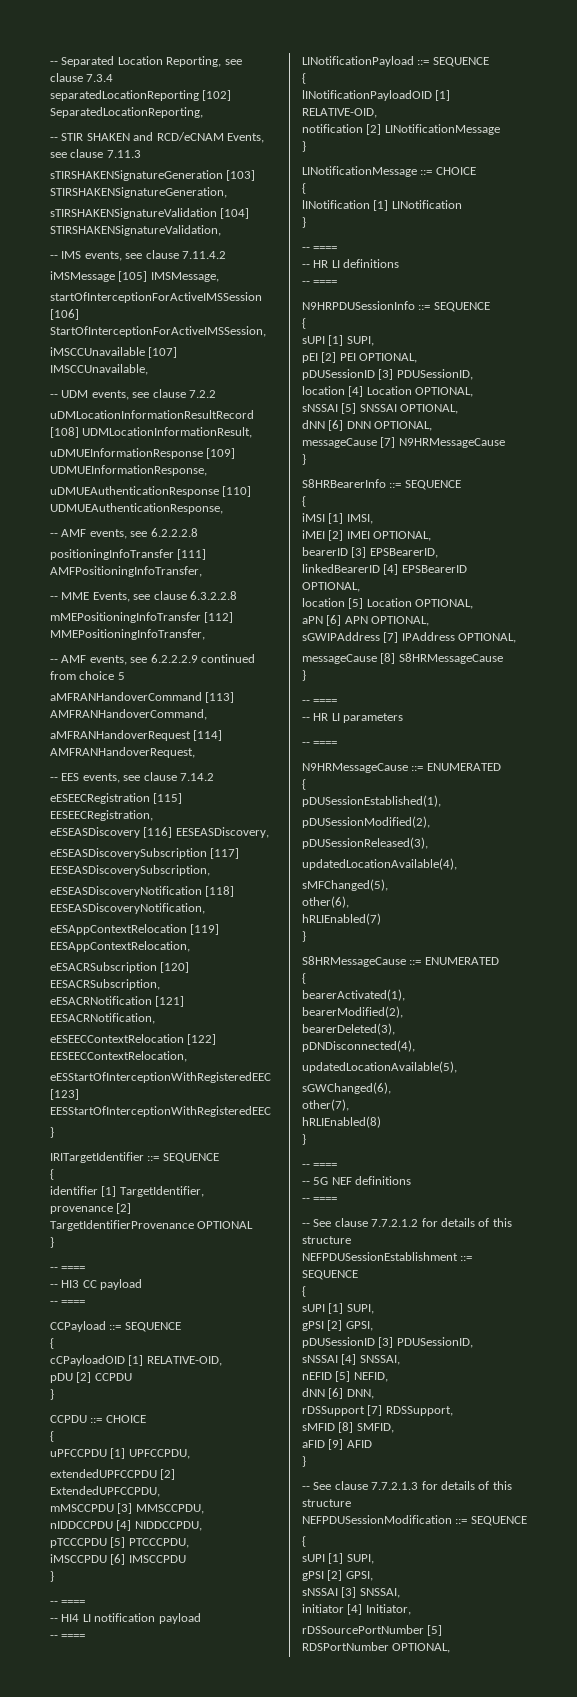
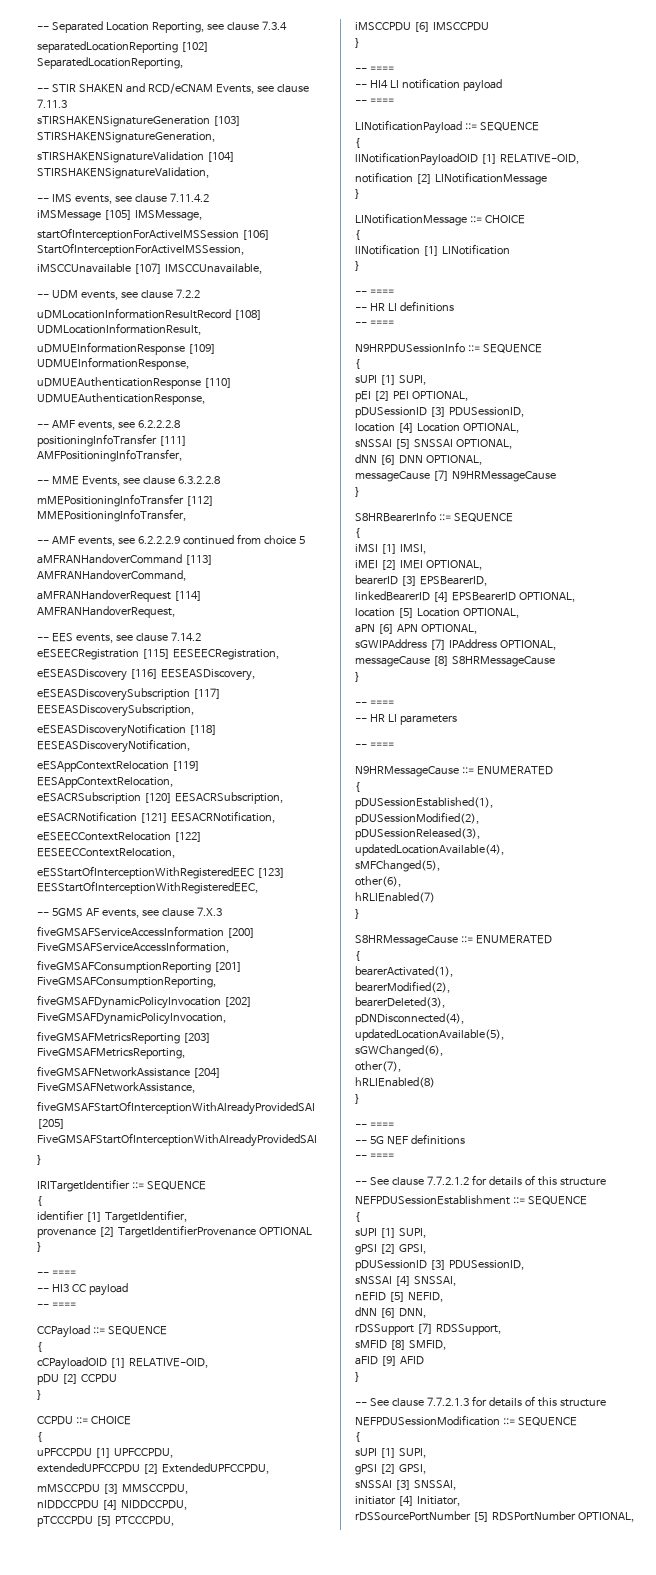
[50,1106,271,1117] EESStartOfInterceptionWithRegisteredEEC -> [37,881,258,894] [37,907,222,918] [37,926,255,938] [37,941,229,953] [37,960,242,973] [37,977,216,988] [37,995,252,1009] [37,1013,226,1025] [37,1031,211,1044] [37,1048,185,1059] [37,1066,221,1078] [37,1082,195,1093] [37,1101,315,1115] [37,1119,65,1129] [37,1133,317,1147] EESStartOfInterceptionWithRegisteredEEC, // -- 5GMS AF events, see clause 7.X.3 // fiveGMSAFServiceAccessInformation [200] FiveGMSAFServiceAccessInformation, // fiveGMSAFConsumptionReporting [201] FiveGMSAFConsumptionReporting, // fiveGMSAFDynamicPolicyInvocation [202] FiveGMSAFDynamicPolicyInvocation, // fiveGMSAFMetricsReporting [203] FiveGMSAFMetricsReporting, // fiveGMSAFNetworkAssistance [204] FiveGMSAFNetworkAssistance, // fiveGMSAFStartOfInterceptionWithAlreadyProvidedSAI [205] FiveGMSAFStartOfInterceptionWithAlreadyProvidedSAI

